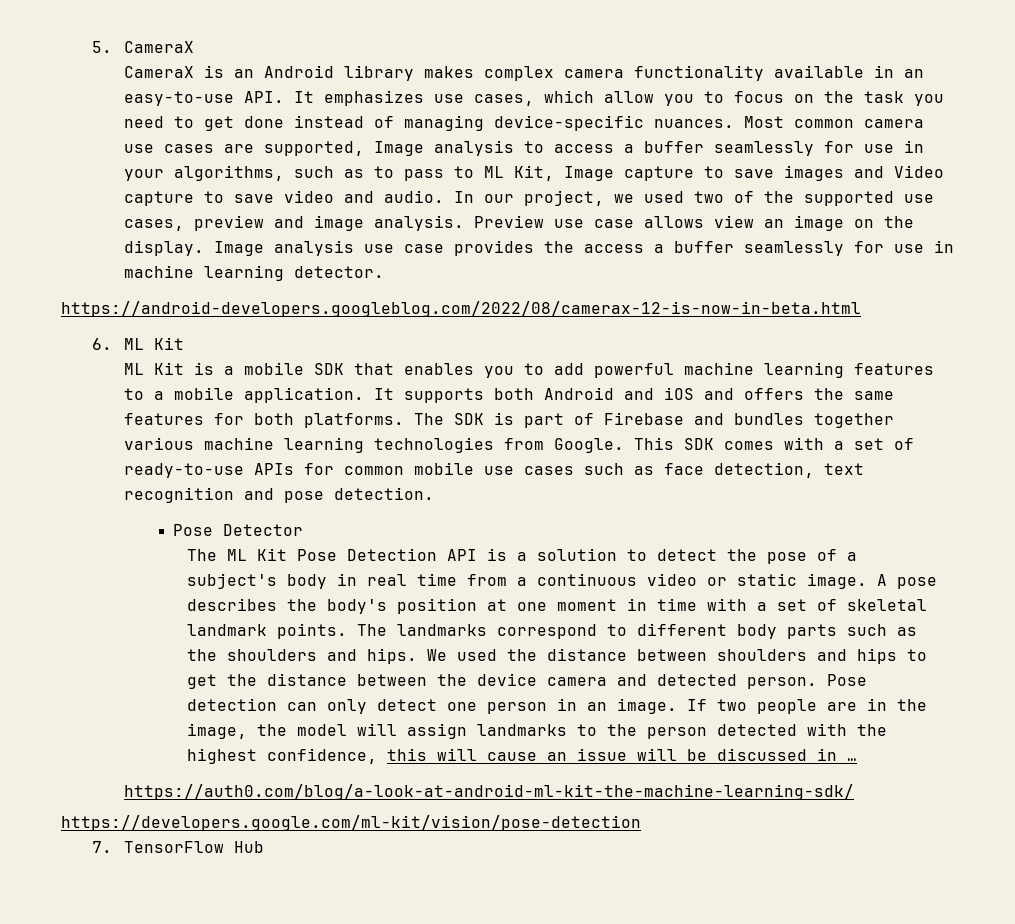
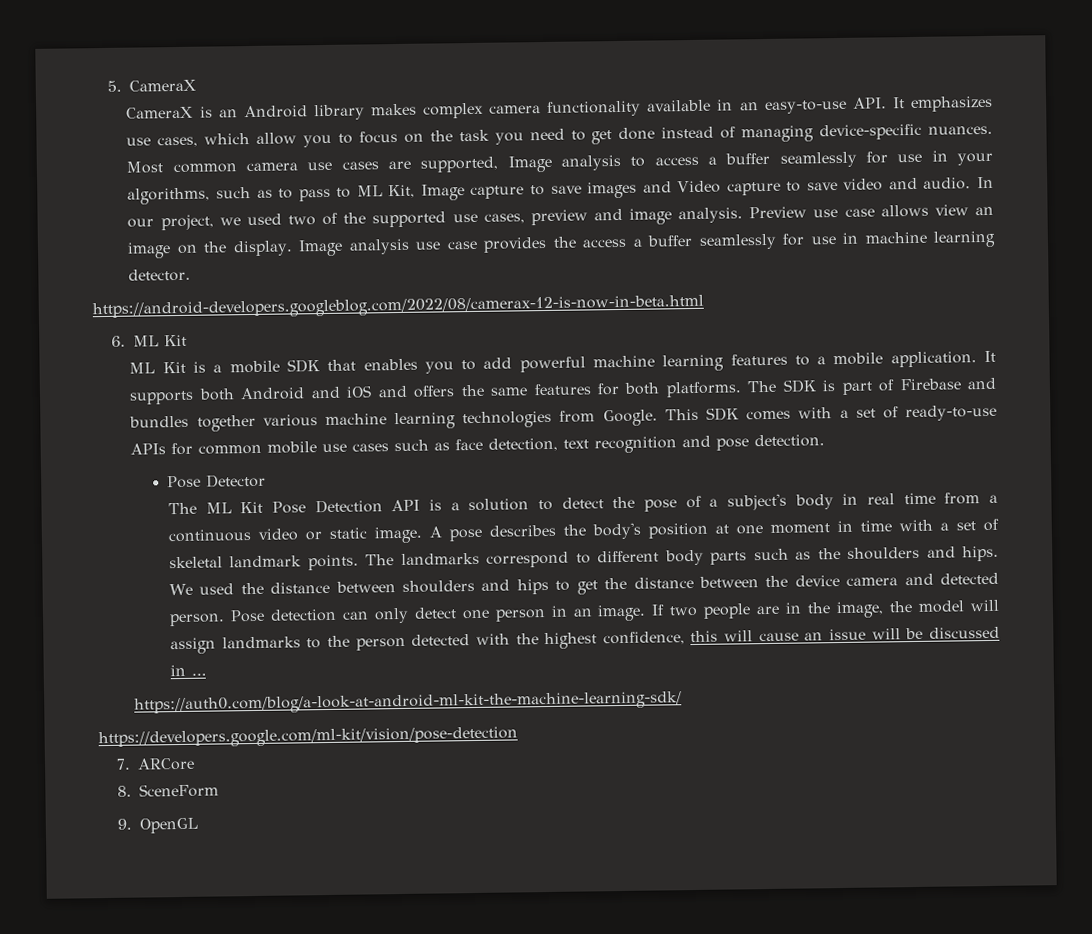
[123,841,264,853] TensorFlow Hub -> [137,757,196,771] [117,783,220,798] [117,817,199,834] ARCore // 8. SceneForm // 9. OpenGL

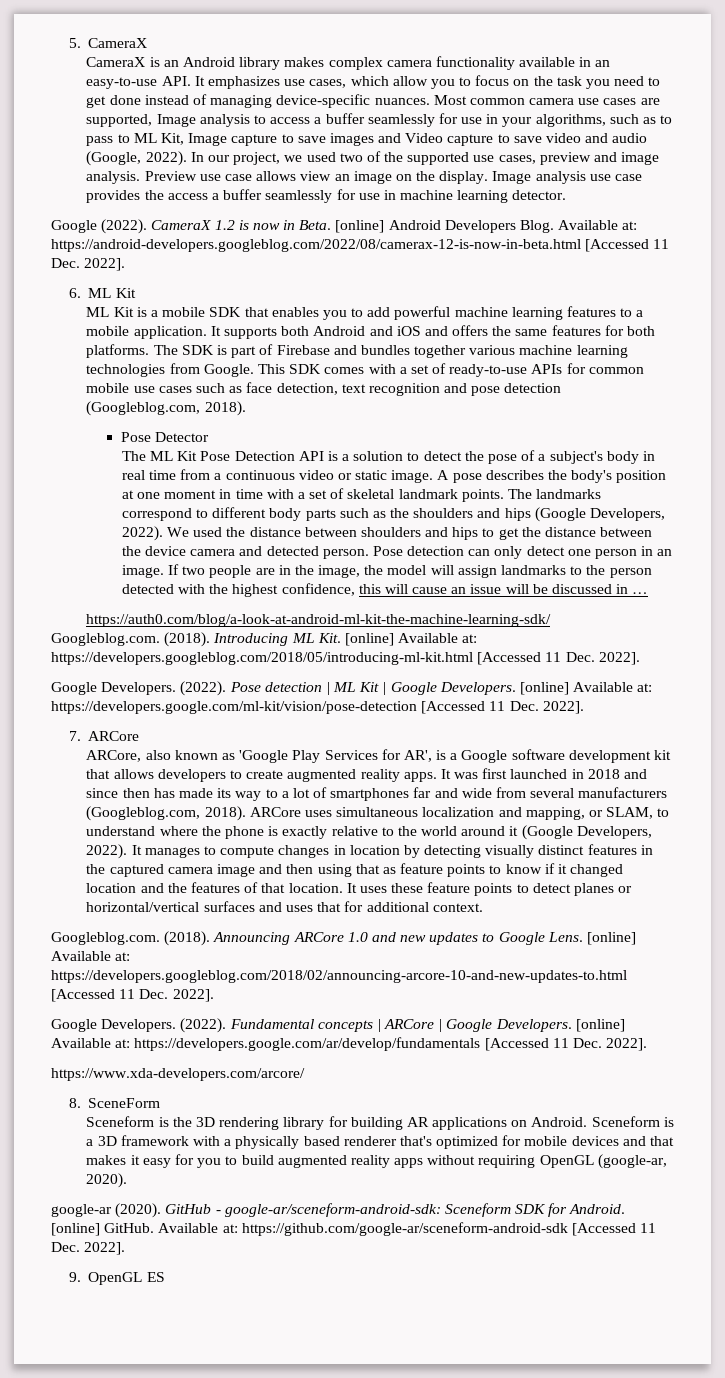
[923,177,972,190] audio. -> [612,133,648,143] [86,151,187,166] audio (Google, 2022).
[92,294,704,320] https://android-developers.googleblog.com/2022/08/camerax-12-is-now-in-beta.html -> [51,219,638,234] [51,239,670,252] [51,258,126,271] Google (2022). CameraX 1.2 is now in Beta. [online] Android Developers Blog. Available at: https://android-developers.googleblog.com/2022/08/camerax-12-is-now-in-beta.html [Accessed 11 Dec. 2022].
[754,434,826,448] detection. -> [504,383,562,393] [86,401,246,416] detection (Googleblog.com, 2018).
[962,545,999,562] hips. -> [504,507,666,522] [121,526,163,541] hips (Google Developers, 2022).
[98,726,518,749] [116,757,196,771] [117,783,220,798] https://developers.google.com/ml-kit/vision/pose-detection // 7. ARCore // 8. SceneForm -> [51,632,478,647] [51,652,640,665] [51,681,653,696] [51,701,584,714] [68,731,140,741] [86,749,671,763] [86,768,647,782] [86,787,668,801] [86,806,670,821] [86,825,652,840] [86,844,653,859] [86,863,624,877] [86,882,633,896] [86,901,483,912] [51,931,637,946] [51,951,131,961] [51,970,627,983] [51,989,214,1002] [51,1018,625,1033] [51,1037,648,1051] [51,1068,305,1081] [68,1098,161,1108] [86,1116,674,1130] [86,1135,674,1149] [86,1154,667,1169] [86,1173,128,1188] [51,1203,626,1218] [51,1222,657,1236] [51,1242,126,1255] Googleblog.com. (2018). Introducing ML Kit. [online] Available at: https://developers.googleblog.com/2018/05/introducing-ml-kit.html [Accessed 11 Dec. 2022]. // Google Developers. (2022). Pose detection | ML Kit | Google Developers. [online] Available at: https://developers.google.com/ml-kit/vision/pose-detection [Accessed 11 Dec. 2022]. // 7. ARCore // ARCore, also known as 'Google Play Services for AR', is a Google software development kit that allows developers to create augmented reality apps. It was first launched in 2018 and since then has made its way to a lot of smartphones far and wide from several manufacturers (Googleblog.com, 2018). ARCore uses simultaneous localization and mapping, or SLAM, to understand where the phone is exactly relative to the world around it (Google Developers, 2022). It manages to compute changes in location by detecting visually distinct features in the captured camera image and then using that as feature points to know if it changed location and the features of that location. It uses these feature points to detect planes or horizontal/vertical surfaces and uses that for additional context. // Googleblog.com. (2018). Announcing ARCore 1.0 and new updates to Google Lens. [online] Available at: https://developers.googleblog.com/2018/02/announcing-arcore-10-and-new-updates-to.html [Accessed 11 Dec. 2022]. // Google Developers. (2022). Fundamental concepts | ARCore | Google Developers. [online] Available at: https://developers.google.com/ar/develop/fundamentals [Accessed 11 Dec. 2022]. // https://www.xda-developers.com/arcore/ // 8. SceneForm // Sceneform is the 3D rendering library for building AR applications on Android. Sceneform is a 3D framework with a physically based renderer that's optimized for mobile devices and that makes it easy for you to build augmented reality apps without requiring OpenGL (google-ar, 2020). // google-ar (2020). GitHub - google-ar/sceneform-android-sdk: Sceneform SDK for Android. [online] GitHub. Available at: https://github.com/google-ar/sceneform-android-sdk [Accessed 11 Dec. 2022].
(199, 825) none -> [146,1272,165,1282] ES

